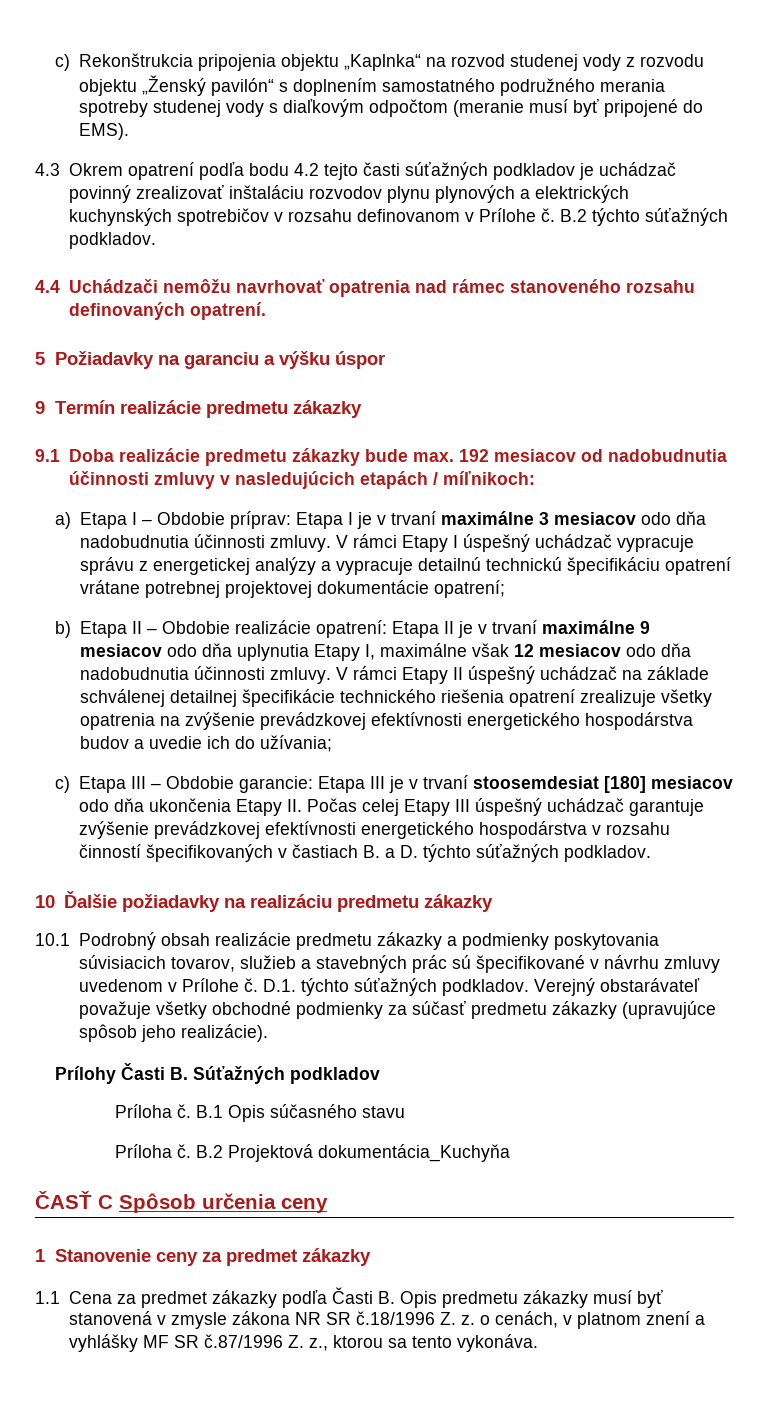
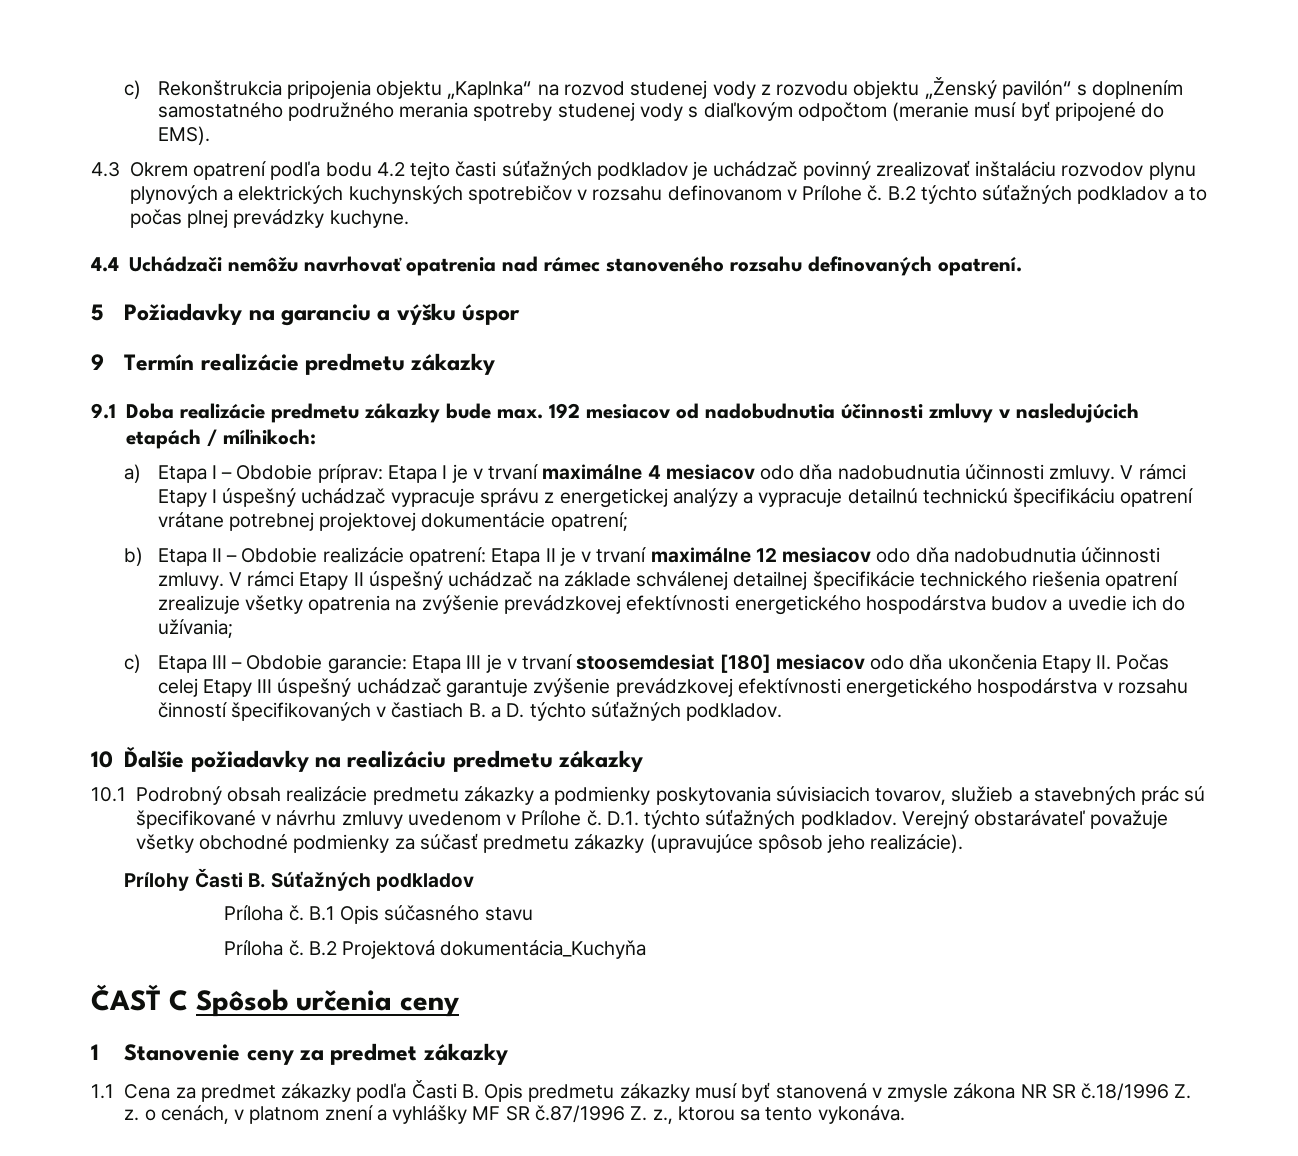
[68,232,156,249] podkladov. -> [1077,186,1207,204] [129,209,409,228] podkladov a to počas plnej prevádzky kuchyne.
[538,512,549,525] 3 -> [647,465,661,479] 4
[639,621,650,634] [79,643,509,661] 9 mesiacov odo dňa uplynutia Etapy I, maximálne však -> (751, 555) none

